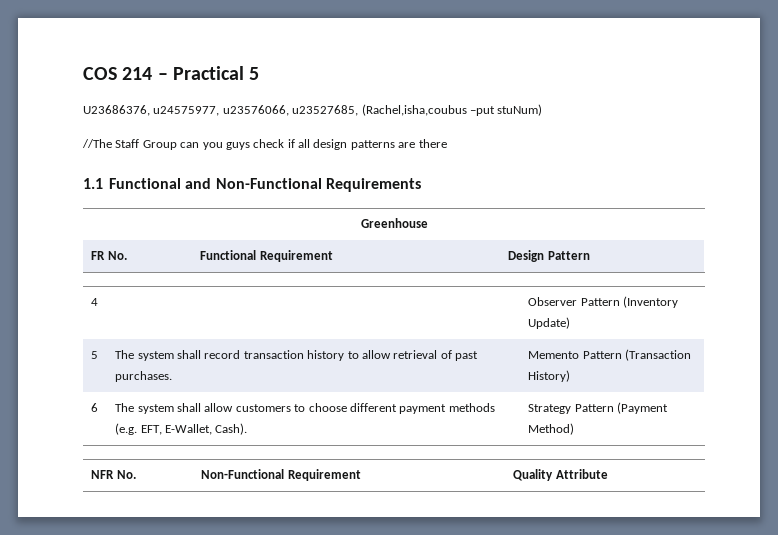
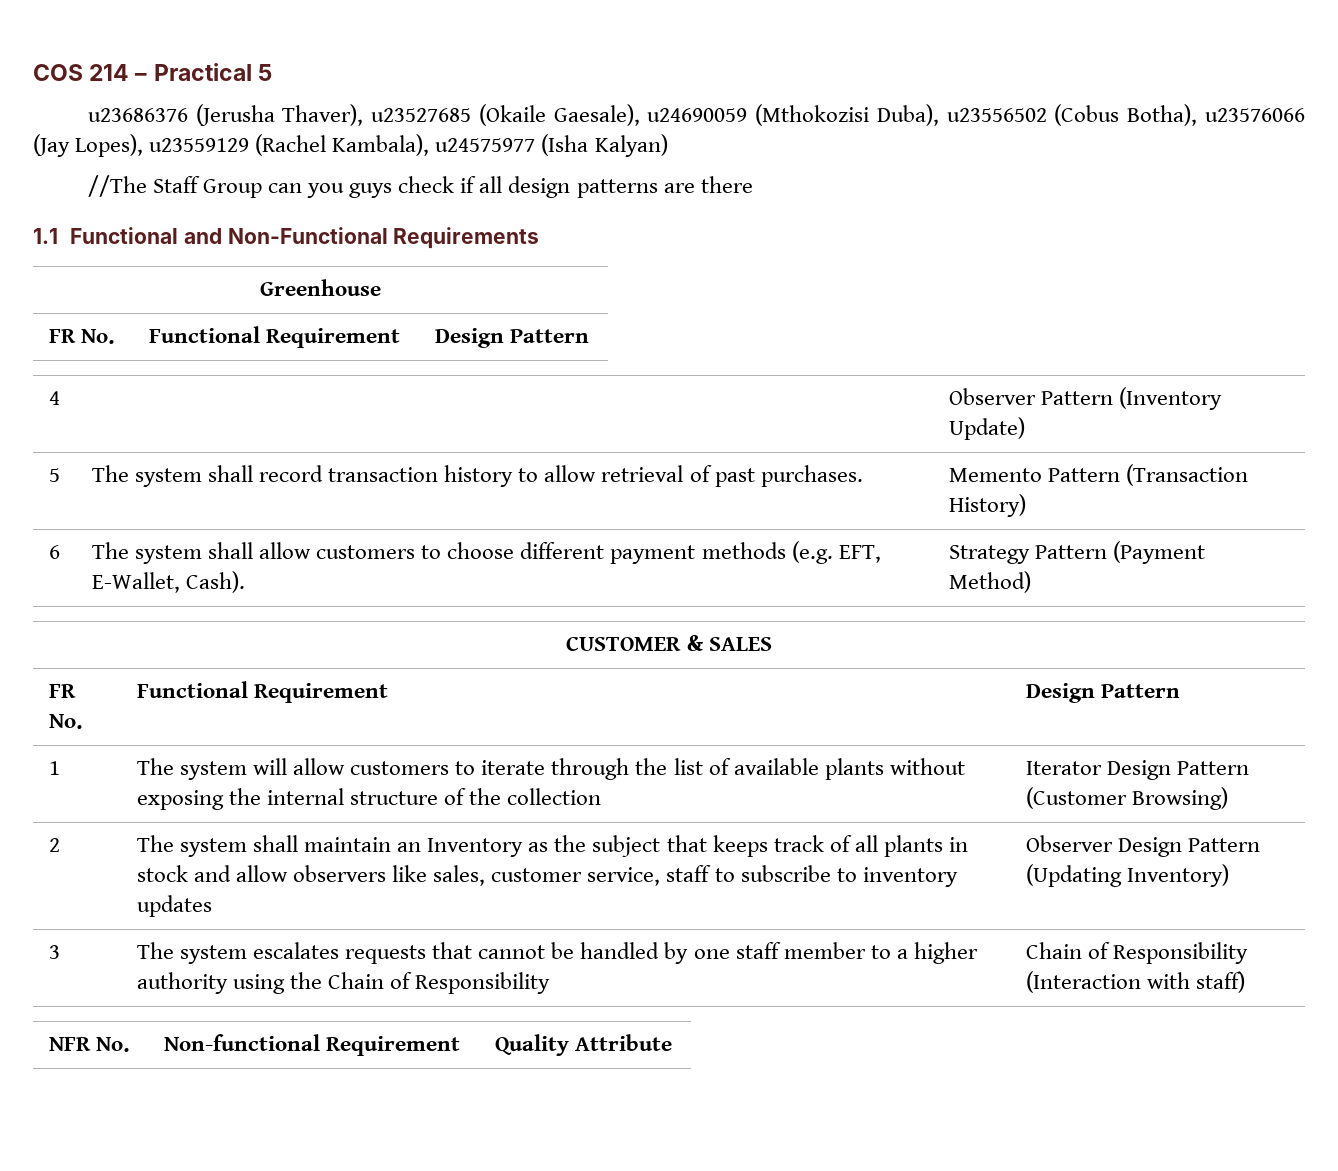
[83,104,543,116] U23686376, u24575977, u23576066, u23527685, (Rachel,isha,coubus –put stuNum) -> [87,104,1305,126] [33,134,668,157] u23686376 (Jerusha Thaver), u23527685 (Okaile Gaesale), u24690059 (Mthokozisi Duba), u23556502 (Cobus Botha), u23576066 (Jay Lopes), u23559129 (Rachel Kambala), u24575977 (Isha Kalyan)
(575, 429) none -> [566,635,772,651] [48,684,76,698] [48,714,83,729] [136,681,388,703] [1025,683,1180,703] [48,761,60,775] [136,758,965,780] [136,788,602,810] [1025,760,1250,780] [1025,787,1228,810] [48,838,60,852] [136,835,969,857] [136,865,958,887] [136,895,212,917] [1025,835,1261,857] [1025,864,1229,887] [48,945,60,959] [136,942,978,964] [136,972,551,994] [1025,942,1249,964] [1025,971,1246,993] // CUSTOMER & SALES // FR No. | Functional Requirement | Design Pattern // 1 | The system will allow customers to iterate through the list of available plants without exposing the internal structure of the collection | Iterator Design Pattern (Customer Browsing) // 2 | The system shall maintain an Inventory as the subject that keeps track of all plants in stock and allow observers like sales, customer service, staff to subscribe to inventory updates | Observer Design Pattern (Updating Inventory) // 3 | The system escalates requests that cannot be handled by one staff member to a higher authority using the Chain of Responsibility | Chain of Responsibility (Interaction with staff)
[201,469,285,479] Non-Functional -> [163,1034,320,1051] Non-functional

